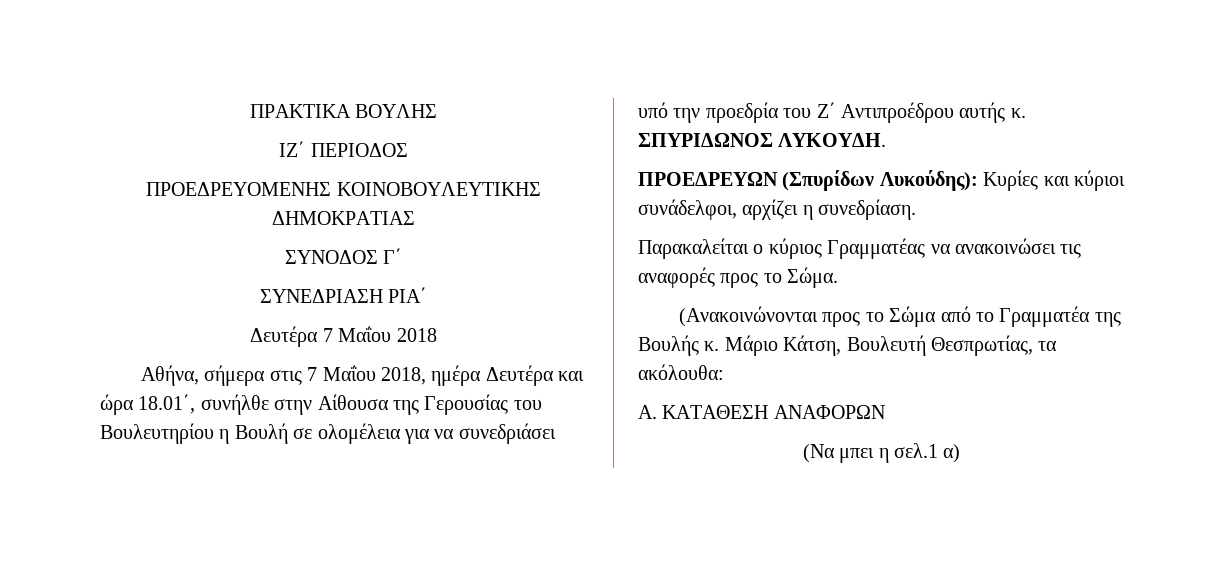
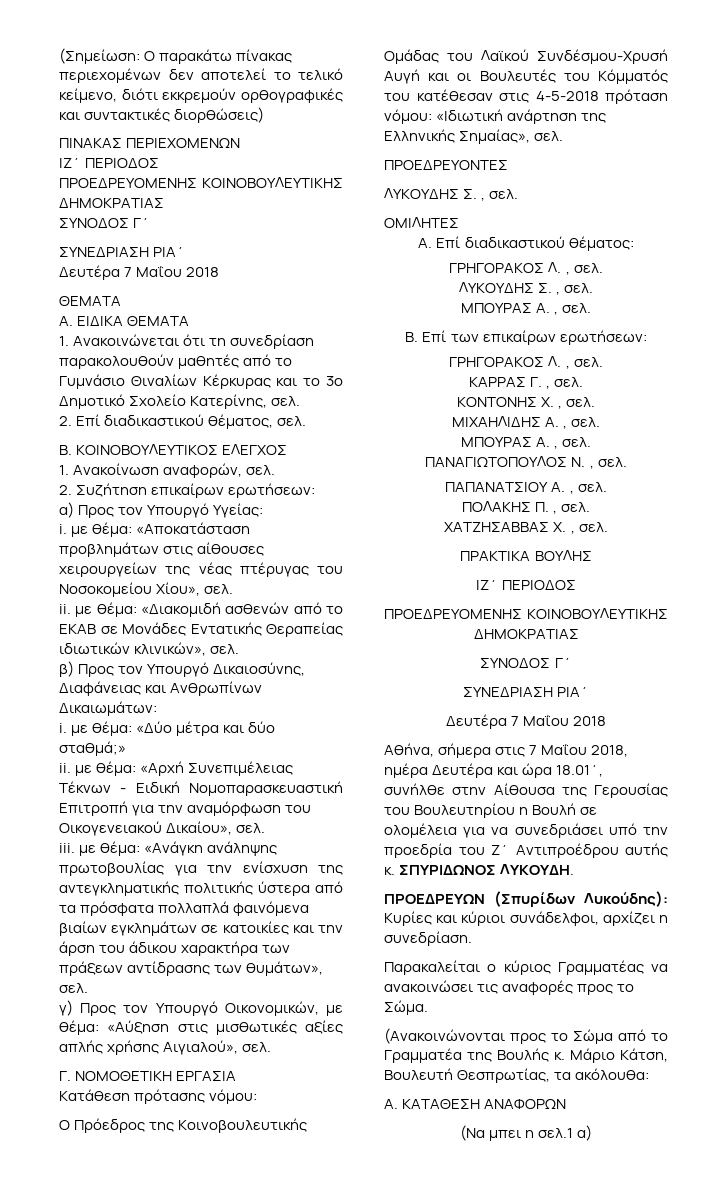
(249, 111) none -> [59,48,293,64] [59,68,343,83] [59,88,343,103] [59,107,265,123] [59,138,241,148] [59,158,160,168] [59,177,343,188] [59,198,164,208] [59,218,151,228] [59,247,186,257] [59,265,220,280] [59,296,121,306] [59,316,190,326] [59,334,315,349] [59,354,293,369] [59,374,344,389] [59,394,301,409] [59,414,307,429] [59,444,288,455] [59,463,276,478] [59,483,316,498] [59,502,264,518] [59,522,251,537] [59,542,265,557] [59,562,343,577] [59,582,234,597] [59,602,343,617] [59,622,343,637] [59,642,240,656] [59,661,306,677] [59,681,263,696] [59,701,157,716] [59,721,276,736] [59,741,126,756] [59,761,294,776] [59,781,343,796] [59,801,312,816] [59,821,266,836] [59,841,278,856] [59,861,343,876] [59,881,343,896] [59,901,310,916] [59,921,343,936] [59,941,291,956] [59,961,324,976] [59,983,88,993] [59,1000,343,1016] [59,1020,343,1035] [59,1040,272,1055] [59,1071,237,1081] [59,1089,258,1104] [59,1118,308,1133] [384,49,668,64] [384,69,668,84] [384,89,668,104] [384,109,607,124] [384,129,564,144] [384,160,508,170] [384,188,519,201] [384,217,459,228] [418,236,634,251] [449,262,603,275] [458,282,594,295] [460,303,592,315] [405,330,647,345] [449,356,603,369] [468,377,584,389] [456,397,596,409] [451,416,601,429] [460,437,592,449] [425,456,627,469] [445,482,607,494] [461,501,591,514] [444,522,608,534] (Σημείωση: Ο παρακάτω πίνακας περιεχομένων δεν αποτελεί το τελικό κείμενο, διότι εκκρεμούν ορθογραφικές και συντακτικές διορθώσεις) // ΠΙΝΑΚΑΣ ΠΕΡΙΕΧΟΜΕΝΩΝ // ΙΖ΄ ΠΕΡΙΟΔΟΣ // ΠΡΟΕΔΡΕΥΟΜΕΝΗΣ ΚΟΙΝΟΒΟΥΛΕΥΤΙΚΗΣ ΔΗΜΟΚΡΑΤΙΑΣ // ΣΥΝΟΔΟΣ Γ΄ // ΣΥΝΕΔΡΙΑΣΗ ΡΙΑ΄ // Δευτέρα 7 Μαΐου 2018 // ΘΕΜΑΤΑ // Α. ΕΙΔΙΚΑ ΘΕΜΑΤΑ // 1. Ανακοινώνεται ότι τη συνεδρίαση παρακολουθούν μαθητές από το Γυμνάσιο Θιναλίων Κέρκυρας και το 3ο Δημοτικό Σχολείο Κατερίνης, σελ. // 2. Επί διαδικαστικού θέματος, σελ. // Β. ΚΟΙΝΟΒΟΥΛΕΥΤΙΚΟΣ ΕΛΕΓΧΟΣ // 1. Ανακοίνωση αναφορών, σελ. // 2. Συζήτηση επικαίρων ερωτήσεων: // α) Προς τον Υπουργό Υγείας: // i. με θέμα: «Αποκατάσταση προβλημάτων στις αίθουσες χειρουργείων της νέας πτέρυγας του Νοσοκομείου Χίου», σελ. // ii. με θέμα: «Διακομιδή ασθενών από το ΕΚΑΒ σε Μονάδες Εντατικής Θεραπείας ιδιωτικών κλινικών», σελ. // β) Προς τον Υπουργό Δικαιοσύνης, Διαφάνειας και Ανθρωπίνων Δικαιωμάτων: // i. με θέμα: «Δύο μέτρα και δύο σταθμά;» // ii. με θέμα: «Αρχή Συνεπιμέλειας Τέκνων - Ειδική Νομοπαρασκευαστική Επιτροπή για την αναμόρφωση του Οικογενειακού Δικαίου», σελ. // iii. με θέμα: «Ανάγκη ανάληψης πρωτοβουλίας για την ενίσχυση της αντεγκληματικής πολιτικής ύστερα από τα πρόσφατα πολλαπλά φαινόμενα βιαίων εγκλημάτων σε κατοικίες και την άρση του άδικου χαρακτήρα των πράξεων αντίδρασης των θυμάτων», σελ. // γ) Προς τον Υπουργό Οικονομικών, με θέμα: «Αύξηση στις μισθωτικές αξίες απλής χρήσης Αιγιαλού», σελ. // Γ. ΝΟΜΟΘΕΤΙΚΗ ΕΡΓΑΣΙΑ // Κατάθεση πρότασης νόμου: // Ο Πρόεδρος της Κοινοβουλευτικής Ομάδας του Λαϊκού Συνδέσμου-Χρυσή Αυγή και οι Βουλευτές του Κόμματός του κατέθεσαν στις 4-5-2018 πρόταση νόμου: «Ιδιωτική ανάρτηση της Ελληνικής Σημαίας», σελ. // ΠΡΟΕΔΡΕΥΟΝΤΕΣ // ΛΥΚΟΥΔΗΣ Σ. , σελ. // ΟΜΙΛΗΤΕΣ // Α. Επί διαδικαστικού θέματος: // ΓΡΗΓΟΡΑΚΟΣ Λ. , σελ. // ΛΥΚΟΥΔΗΣ Σ. , σελ. // ΜΠΟΥΡΑΣ Α. , σελ. // Β. Επί των επικαίρων ερωτήσεων: // ΓΡΗΓΟΡΑΚΟΣ Λ. , σελ. // ΚΑΡΡΑΣ Γ. , σελ. // ΚΟΝΤΟΝΗΣ Χ. , σελ. // ΜΙΧΑΗΛΙΔΗΣ Α. , σελ. // ΜΠΟΥΡΑΣ Α. , σελ. // ΠΑΝΑΓΙΩΤΟΠΟΥΛΟΣ Ν. , σελ. // ΠΑΠΑΝΑΤΣΙΟΥ Α. , σελ. // ΠΟΛΑΚΗΣ Π. , σελ. // ΧΑΤΖΗΣΑΒΒΑΣ Χ. , σελ. //

